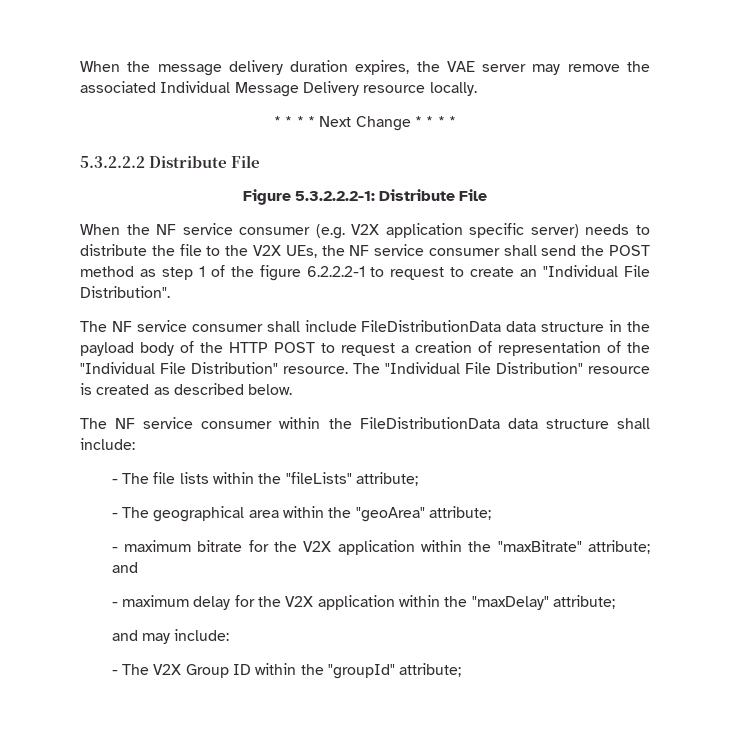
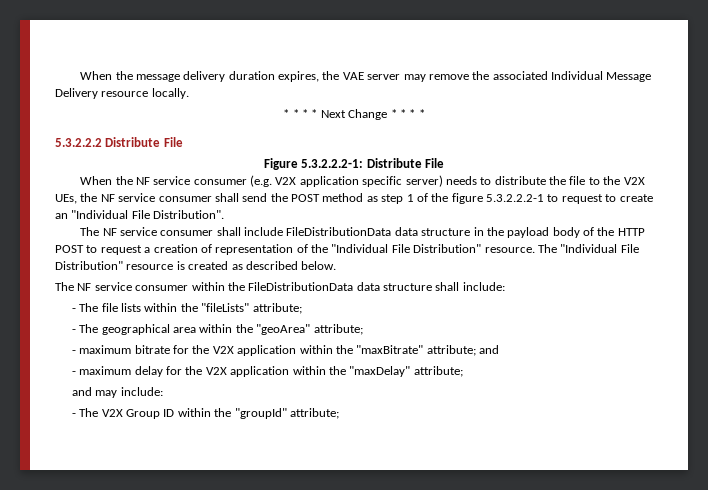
[306,266,365,277] 6.2.2.2-1 -> [486,194,544,202] 5.3.2.2.2-1

